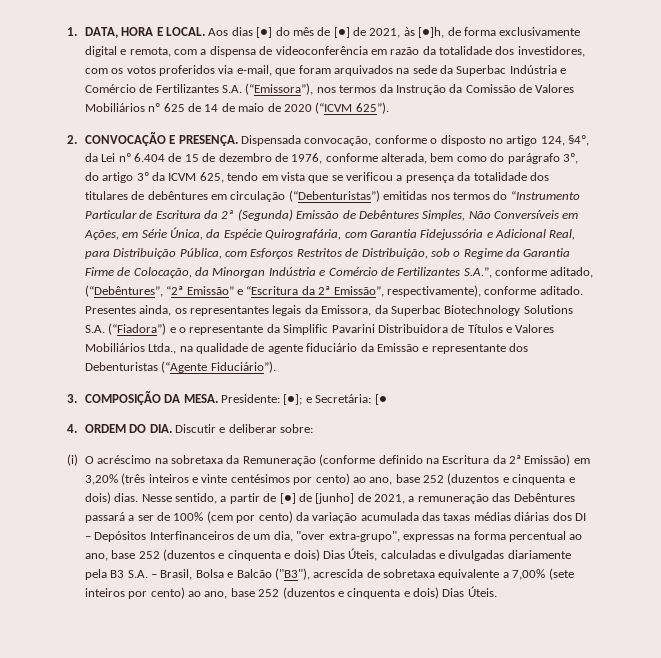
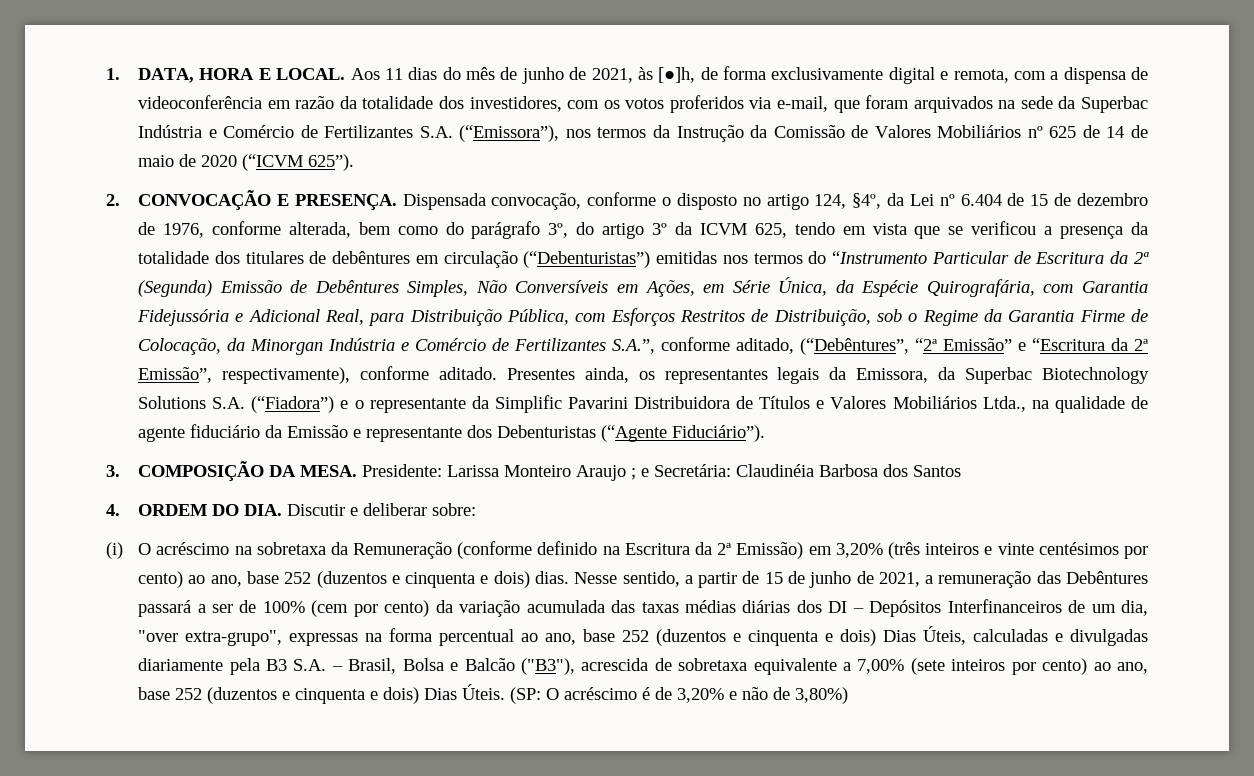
[231,27,273,38] dias [●] -> [384,67,438,80] 11 dias
[333,27,350,38] [●] -> [521,67,564,84] junho
[283,394,387,405] [●]; e Secretária: [● -> [447,464,962,481] Larissa Monteiro Araujo ; e Secretária: Claudinéia Barbosa dos Santos
[279,493,355,504] [●] de [junho] -> [764,571,852,588] 15 de junho
(497, 591) none -> [510,687,849,704] (SP: O acréscimo é de 3,20% e não de 3,80%)

